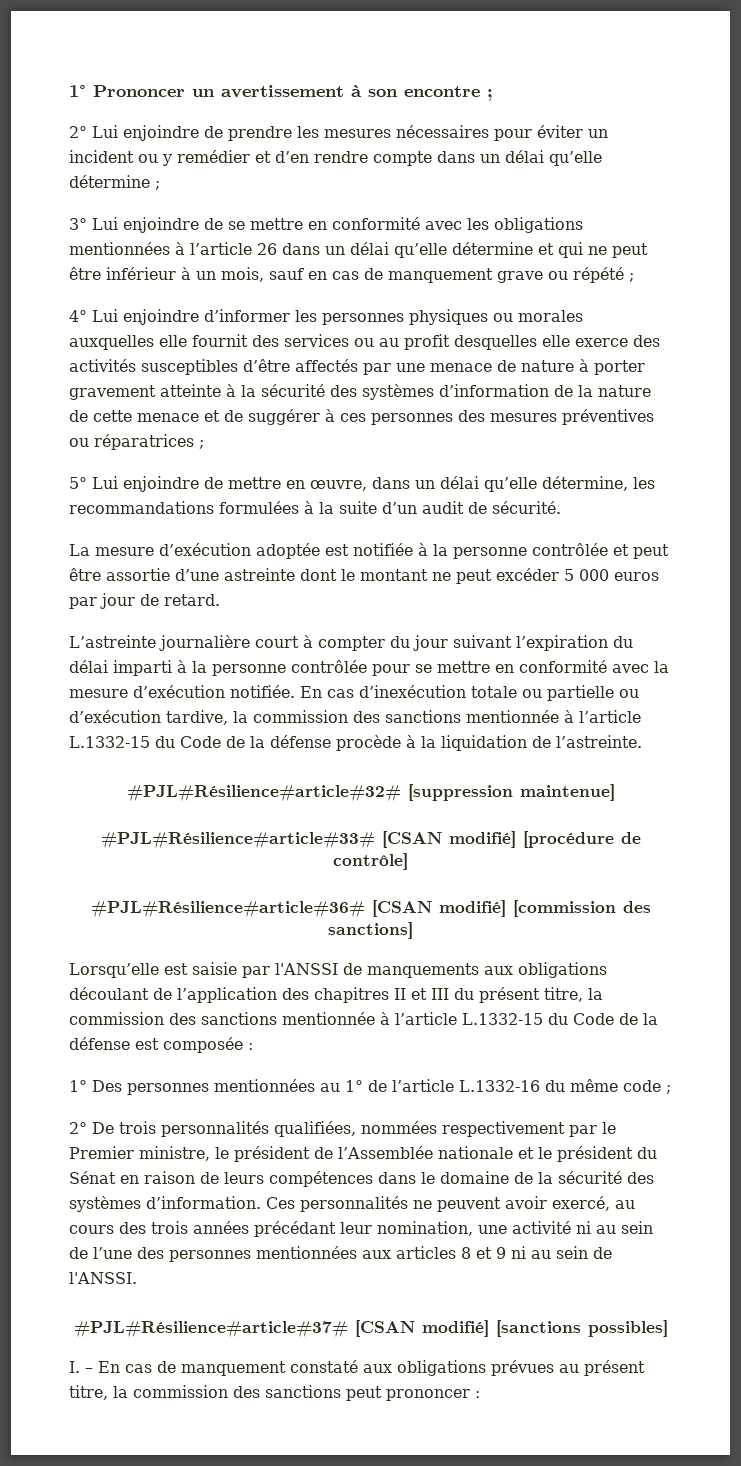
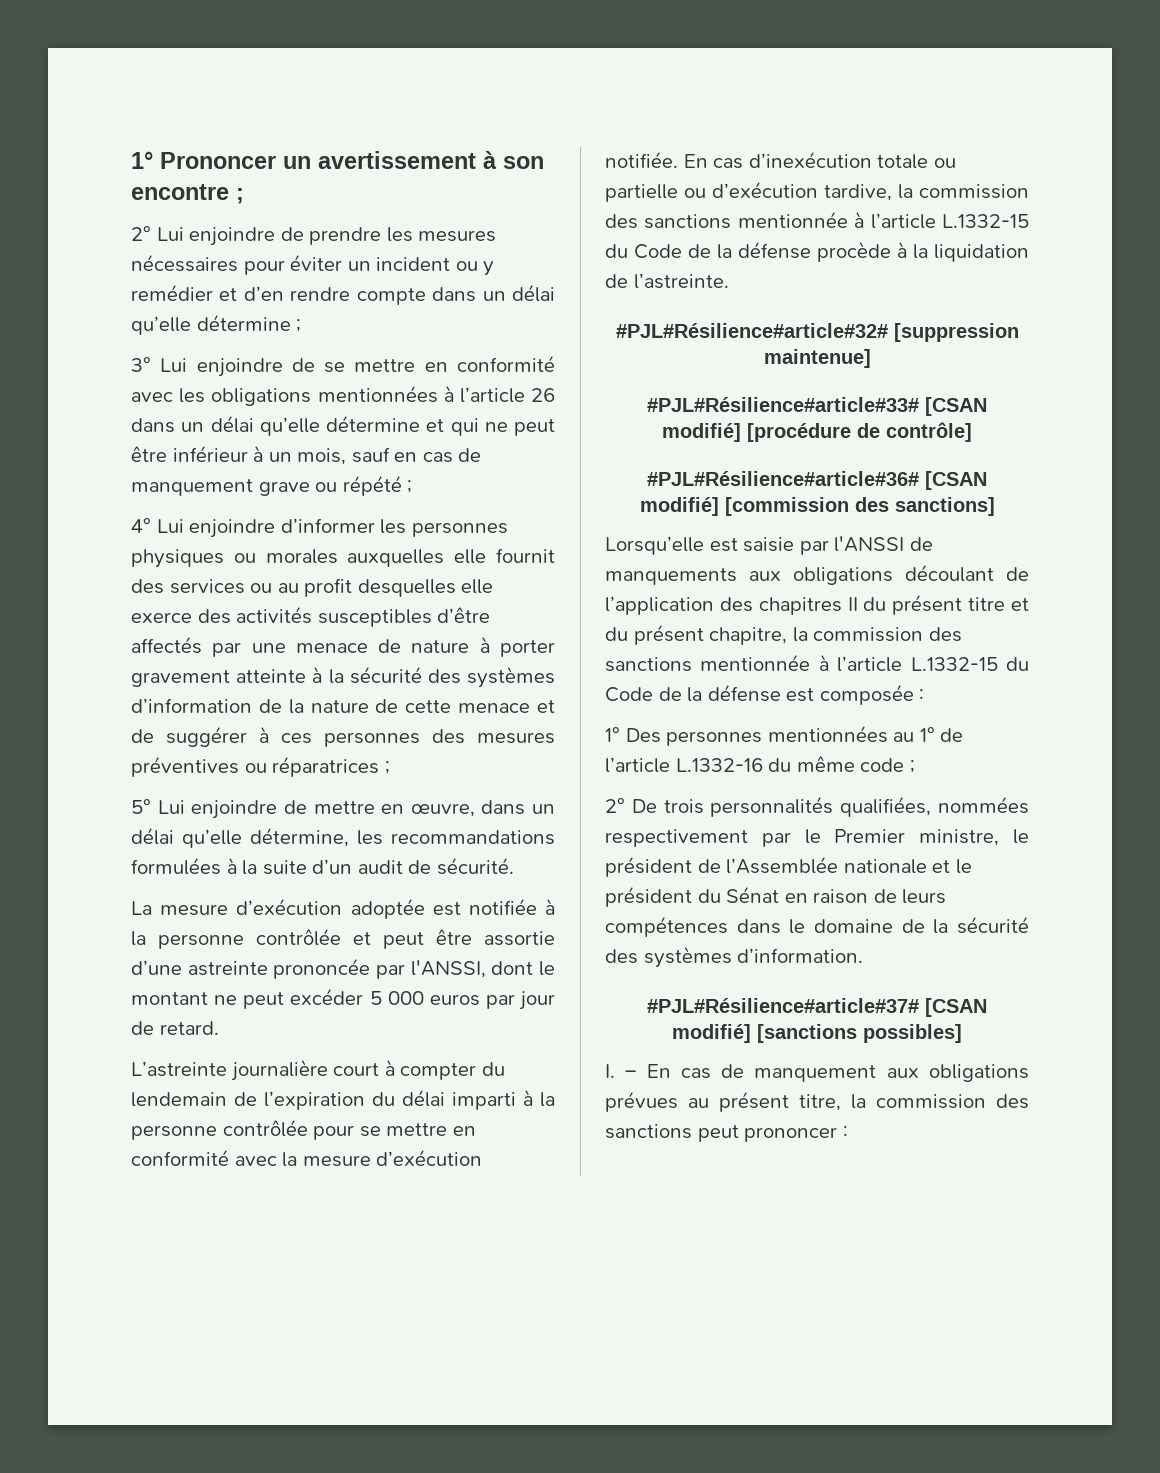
(295, 574) none -> [273,958,486,979] prononcée par l'ANSSI,
[412,635,512,651] jour suivant -> [131,1092,257,1107] lendemain de
[411,987,583,1003] et III du présent titre, -> [863,594,1029,615] [605,624,788,645] du présent titre et du présent chapitre,
[266,1196,635,1212] [69,1221,653,1237] [69,1246,612,1262] [69,1272,137,1284] Ces personnalités ne peuvent avoir exercé, au cours des trois années précédant leur nomination, une activité ni au sein de l’une des personnes mentionnées aux articles 8 et 9 ni au sein de l'ANSSI. -> (864, 955) none
[290,1360,358,1373] constaté -> (877, 1073) none

